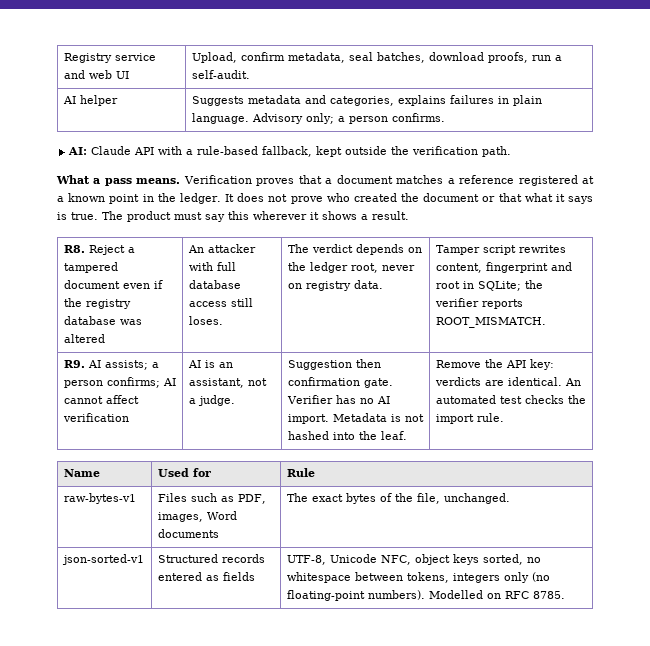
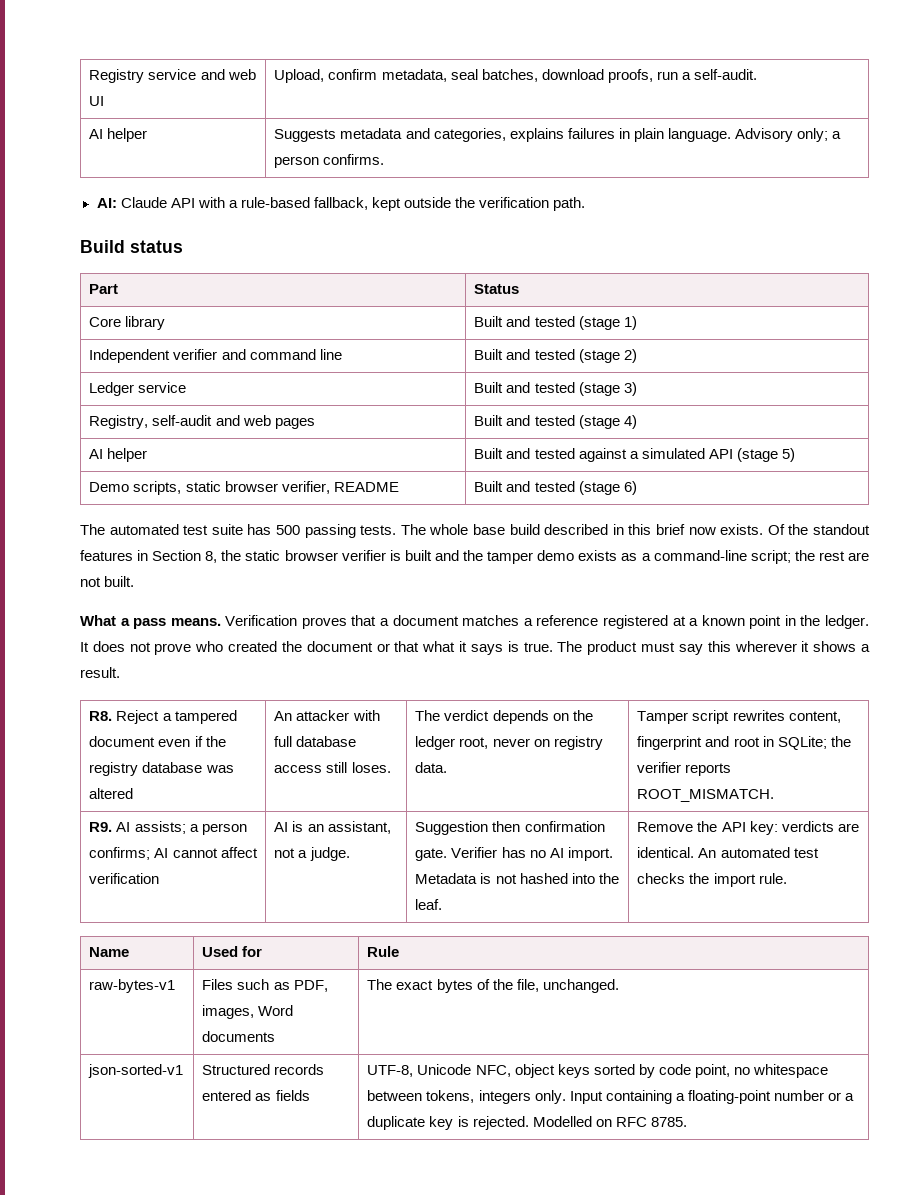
(512, 151) none -> [80,240,183,253] [89,284,119,294] [474,284,520,294] [89,316,166,330] [474,316,637,330] [89,349,342,363] [474,349,637,363] [89,382,187,396] [474,382,637,396] [89,415,315,429] [474,415,637,429] [89,448,148,462] [474,448,795,462] [89,481,399,495] [474,481,637,495] [80,524,871,538] [80,550,869,564] [80,576,135,587] // Build status // Part | Status // Core library | Built and tested (stage 1) // Independent verifier and command line | Built and tested (stage 2) // Ledger service | Built and tested (stage 3) // Registry, self-audit and web pages | Built and tested (stage 4) // AI helper | Built and tested against a simulated API (stage 5) // Demo scripts, static browser verifier, README | Built and tested (stage 6) // The automated test suite has 500 passing tests. The whole base build described in this brief now exists. Of the standout features in Section 8, the static browser verifier is built and the tamper demo exists as a command-line script; the rest are not built.
[482,554,523,565] sorted, -> [593,1064,730,1078] sorted by code point,
[503,572,550,583] [286,590,425,601] only (no floating-point numbers). -> [534,1090,854,1104] [367,1116,529,1130] only. Input containing a floating-point number or a duplicate key is rejected.

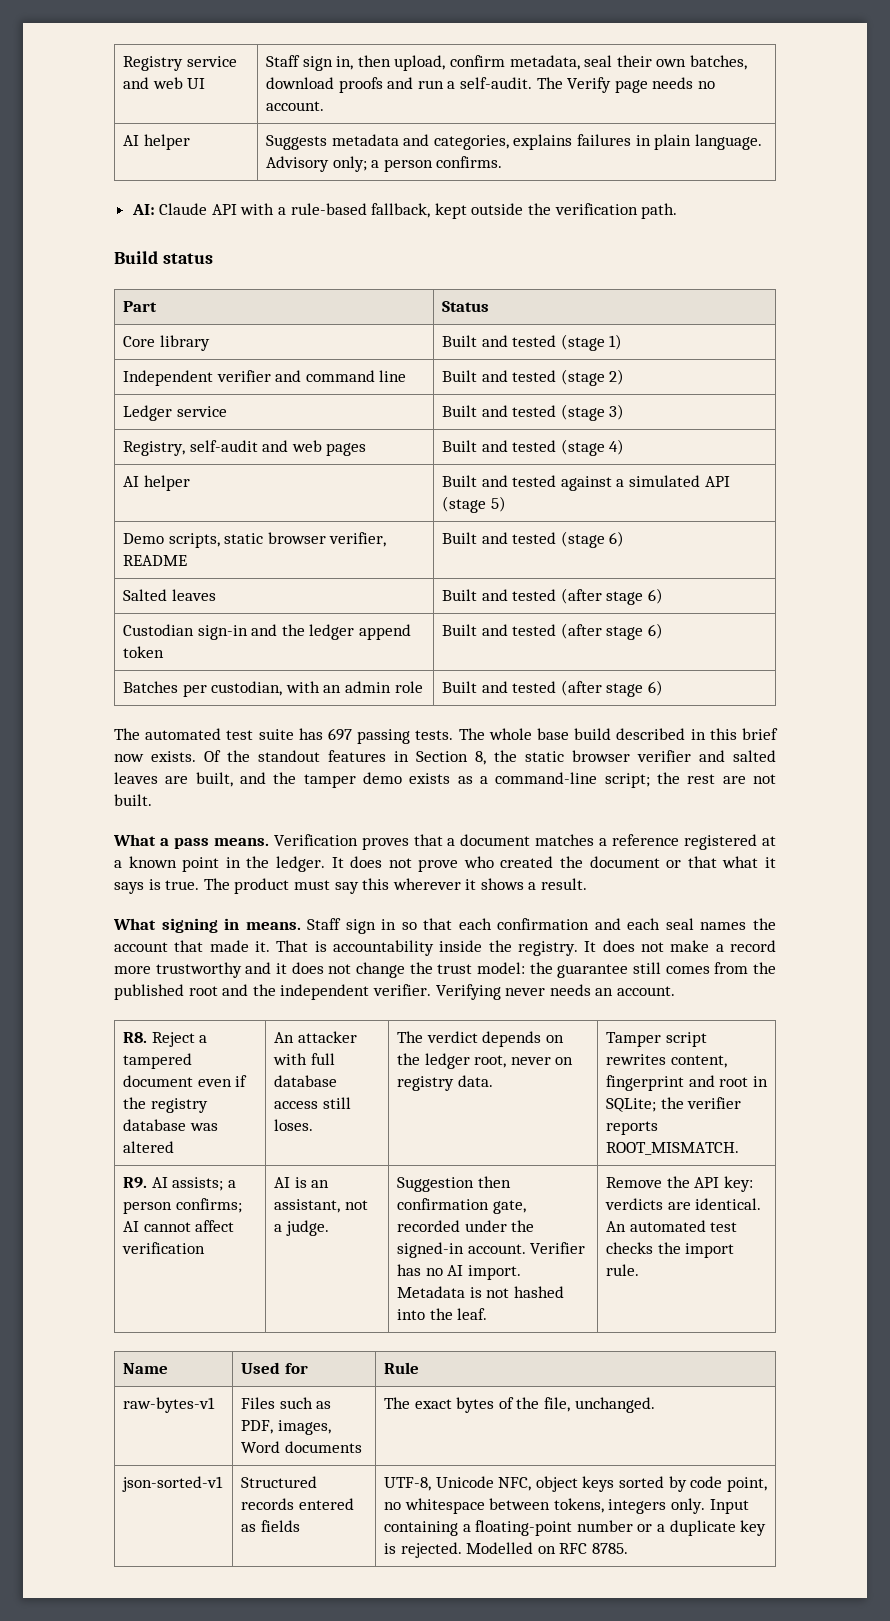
[274,69,757,83] Upload, confirm metadata, seal batches, download proofs, run a self-audit. -> [266,55,747,71] [266,77,715,93] [266,101,325,111] Staff sign in, then upload, confirm metadata, seal their own batches, download proofs and run a self-audit. The Verify page needs no account.
(637, 488) none -> [123,589,216,601] [442,588,663,605] [123,624,411,640] [123,646,165,658] [442,623,663,640] [123,681,423,697] [442,680,663,697] // Salted leaves | Built and tested (after stage 6) // Custodian sign-in and the ledger append token | Built and tested (after stage 6) // Batches per custodian, with an admin role | Built and tested (after stage 6)
[276,525,300,535] 500 -> [328,728,352,741] 697
[389,550,432,561] is built -> [699,750,776,762] [114,772,233,787] and salted leaves are built,
(120, 672) none -> [113,918,776,934] [114,940,776,956] [114,962,776,978] [114,984,675,1000] // What signing in means. Staff sign in so that each confirmation and each seal names the account that made it. That is accountability inside the registry. It does not make a record more trustworthy and it does not change the trust model: the guarantee still comes from the published root and the independent verifier. Verifying never needs an account.
[415,848,448,861] gate. -> [492,1200,526,1214] [397,1220,535,1232] [397,1242,526,1258] gate, recorded under the signed-in account.

